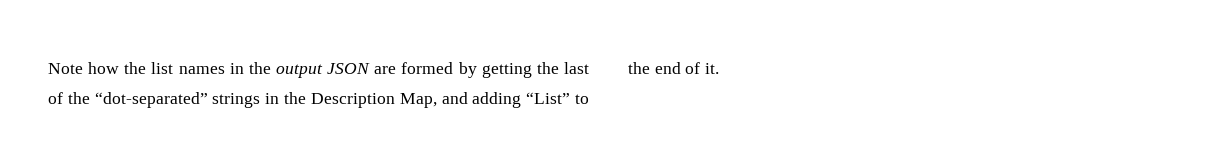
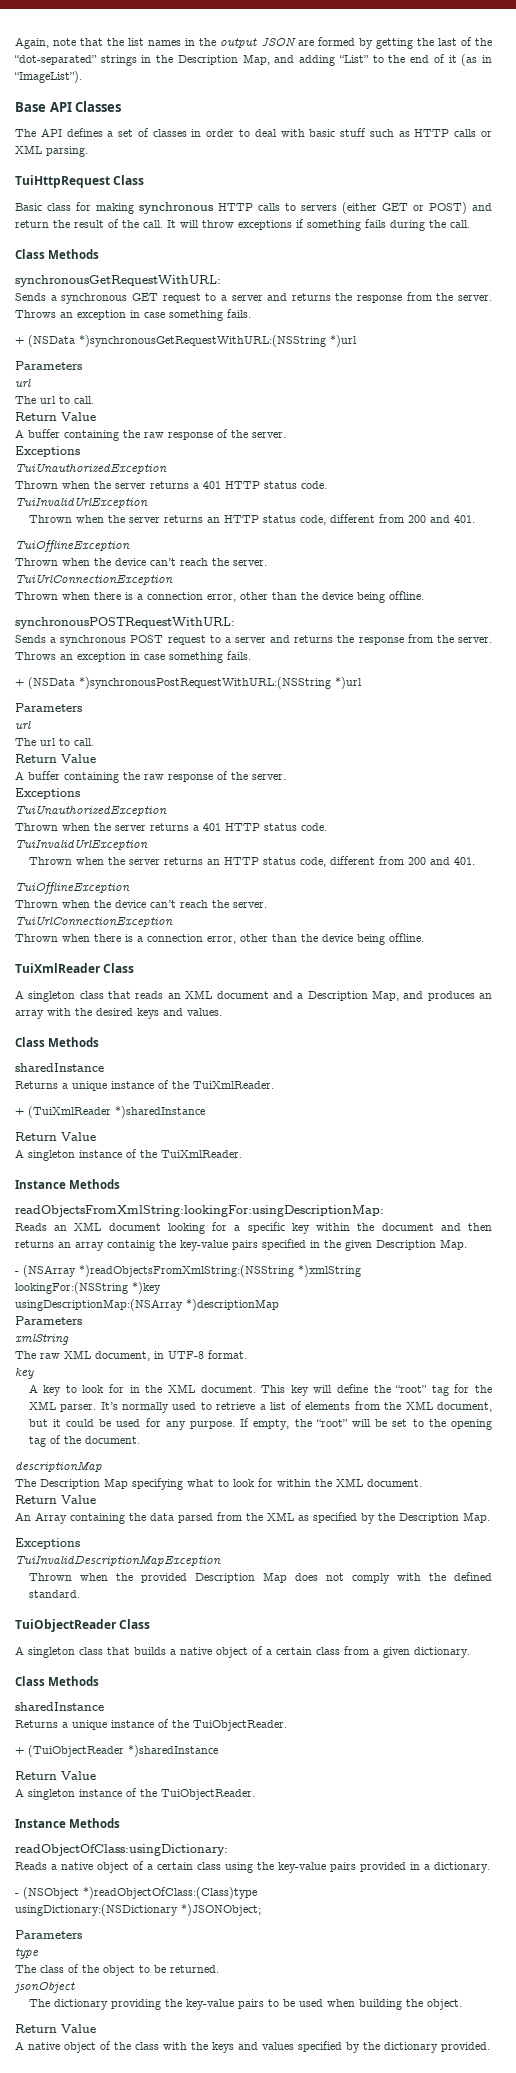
[48,62,120,74] Note how -> [15,37,104,49] Again, note that
[705,63,720,74] it. -> [448,54,493,66] [14,71,82,83] [15,101,122,112] [15,128,492,137] [15,145,88,157] [15,175,145,188] [15,202,492,214] [15,219,470,231] [15,249,100,259] [15,275,221,287] [15,292,493,304] [15,309,251,321] [15,335,357,347] [15,361,82,370] [15,379,31,388] [15,396,94,404] [15,412,96,421] [15,429,286,441] [15,446,80,457] [15,464,167,474] [15,481,327,489] [15,498,148,508] [28,514,475,525] [15,540,130,552] [15,558,267,566] [15,575,173,585] [15,591,424,603] [15,617,235,629] [15,634,493,646] [15,651,251,663] [15,677,362,689] [15,703,82,712] [15,721,31,730] [15,738,94,746] [15,754,96,763] [15,771,286,783] [15,788,80,799] [15,806,167,816] [15,823,327,831] [15,840,148,850] [28,856,475,867] [15,882,130,894] [15,900,267,908] [15,917,173,927] [15,933,424,945] [15,963,135,973] [15,990,492,1002] [15,1008,222,1019] [15,1037,100,1047] [15,1063,104,1072] [15,1080,274,1091] [15,1106,205,1118] [15,1132,96,1141] [15,1149,242,1161] [15,1179,121,1189] [15,1205,384,1217] [15,1222,492,1234] [15,1239,467,1251] [15,1265,361,1277] [15,1282,161,1294] [15,1299,279,1311] [15,1316,82,1325] [15,1334,69,1345] [15,1350,247,1361] [15,1368,34,1379] [28,1384,492,1396] [28,1401,493,1413] [28,1418,493,1430] [28,1435,140,1447] [15,1462,102,1472] [15,1478,422,1490] [15,1495,96,1504] [15,1512,490,1524] [15,1538,80,1549] [15,1556,221,1566] [28,1572,492,1584] [28,1590,80,1598] [15,1619,151,1632] [15,1646,470,1658] [15,1676,100,1686] [15,1702,104,1711] [15,1719,287,1731] [15,1745,218,1757] [15,1771,96,1780] [15,1788,255,1800] [15,1818,121,1828] [15,1844,228,1856] [15,1861,490,1873] [15,1887,257,1899] [15,1904,261,1916] [15,1930,82,1939] [15,1948,39,1959] [15,1964,219,1976] [14,1981,75,1993] [28,1999,462,2010] [15,2024,96,2033] [15,2041,490,2053] it (as in “ImageList”). // Base API Classes // The API defines a set of classes in order to deal with basic stuff such as HTTP calls or XML parsing. // TuiHttpRequest Class // Basic class for making synchronous HTTP calls to servers (either GET or POST) and return the result of the call. It will throw exceptions if something fails during the call. // Class Methods // synchronousGetRequestWithURL: // Sends a synchronous GET request to a server and returns the response from the server. Throws an exception in case something fails. // + (NSData *)synchronousGetRequestWithURL:(NSString *)url // Parameters // url // The url to call. // Return Value // A buffer containing the raw response of the server. // Exceptions // TuiUnauthorizedException // Thrown when the server returns a 401 HTTP status code. // TuiInvalidUrlException // Thrown when the server returns an HTTP status code, different from 200 and 401. // TuiOfflineException // Thrown when the device can’t reach the server. // TuiUrlConnectionException // Thrown when there is a connection error, other than the device being offline. // synchronousPOSTRequestWithURL: // Sends a synchronous POST request to a server and returns the response from the server. Throws an exception in case something fails. // + (NSData *)synchronousPostRequestWithURL:(NSString *)url // Parameters // url // The url to call. // Return Value // A buffer containing the raw response of the server. // Exceptions // TuiUnauthorizedException // Thrown when the server returns a 401 HTTP status code. // TuiInvalidUrlException // Thrown when the server returns an HTTP status code, different from 200 and 401. // TuiOfflineException // Thrown when the device can’t reach the server. // TuiUrlConnectionException // Thrown when there is a connection error, other than the device being offline. // TuiXmlReader Class // A singleton class that reads an XML document and a Description Map, and produces an array with the desired keys and values. // Class Methods // sharedInstance // Returns a unique instance of the TuiXmlReader. // + (TuiXmlReader *)sharedInstance // Return Value // A singleton instance of the TuiXmlReader. // Instance Methods // readObjectsFromXmlString:lookingFor:usingDescriptionMap: // Reads an XML document looking for a specific key within the document and then returns an array containig the key-value pairs specified in the given Description Map. // - (NSArray *)readObjectsFromXmlString:(NSString *)xmlString // lookingFor:(NSString *)key // usingDescriptionMap:(NSArray *)descriptionMap // Parameters // xmlString // The raw XML document, in UTF-8 format. // key // A key to look for in the XML document. This key will define the “root” tag for the XML parser. It’s normally used to retrieve a list of elements from the XML document, but it could be used for any purpose. If empty, the “root” will be set to the opening tag of the document. // descriptionMap // The Description Map specifying what to look for within the XML document. // Return Value // An Array containing the data parsed from the XML as specified by the Description Map. // Exceptions // TuiInvalidDescriptionMapException // Thrown when the provided Description Map does not comply with the defined standard. // TuiObjectReader Class // A singleton class that builds a native object of a certain class from a given dictionary. // Class Methods // sharedInstance // Returns a unique instance of the TuiObjectReader. // + (TuiObjectReader *)sharedInstance // Return Value // A singleton instance of the TuiObjectReader. // Instance Methods // readObjectOfClass:usingDictionary: // Reads a native object of a certain class using the key-value pairs provided in a dictionary. // - (NSObject *)readObjectOfClass:(Class)type // usingDictionary:(NSDictionary *)JSONObject; // Parameters // type // The class of the object to be returned. // jsonObject // The dictionary providing the key-value pairs to be used when building the object. // Return Value // A native object of the class with the keys and values specified by the dictionary provided.

